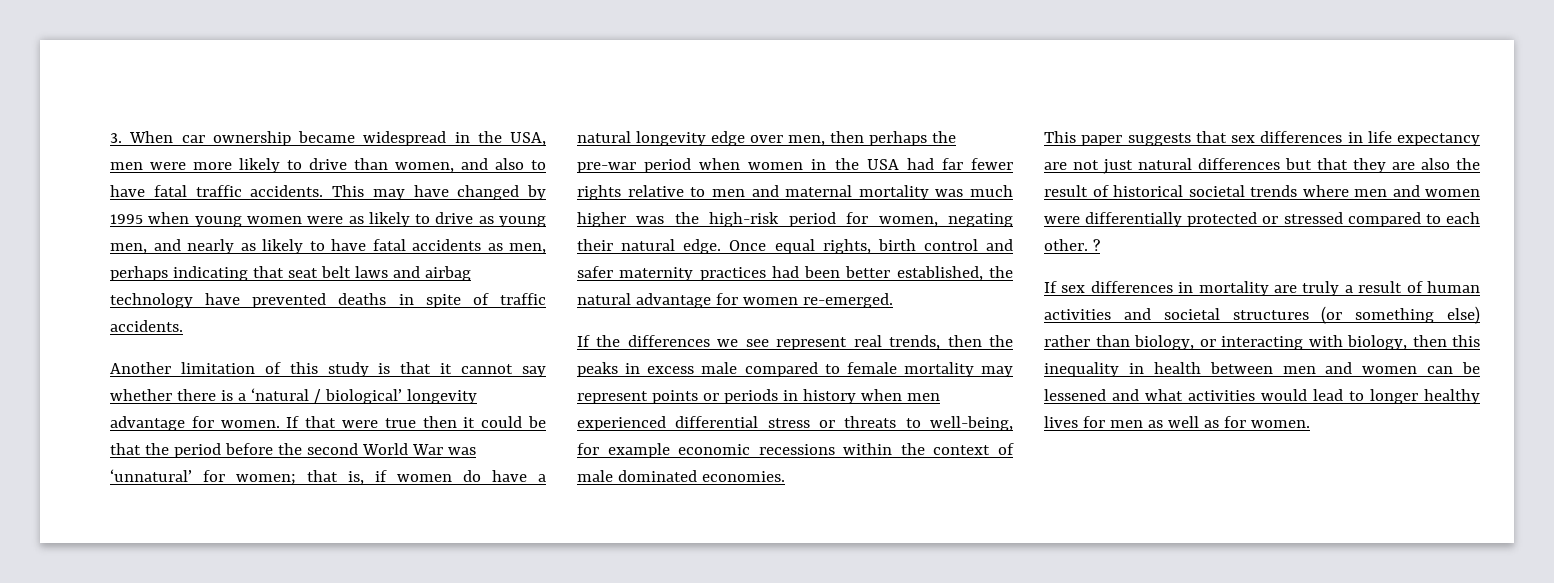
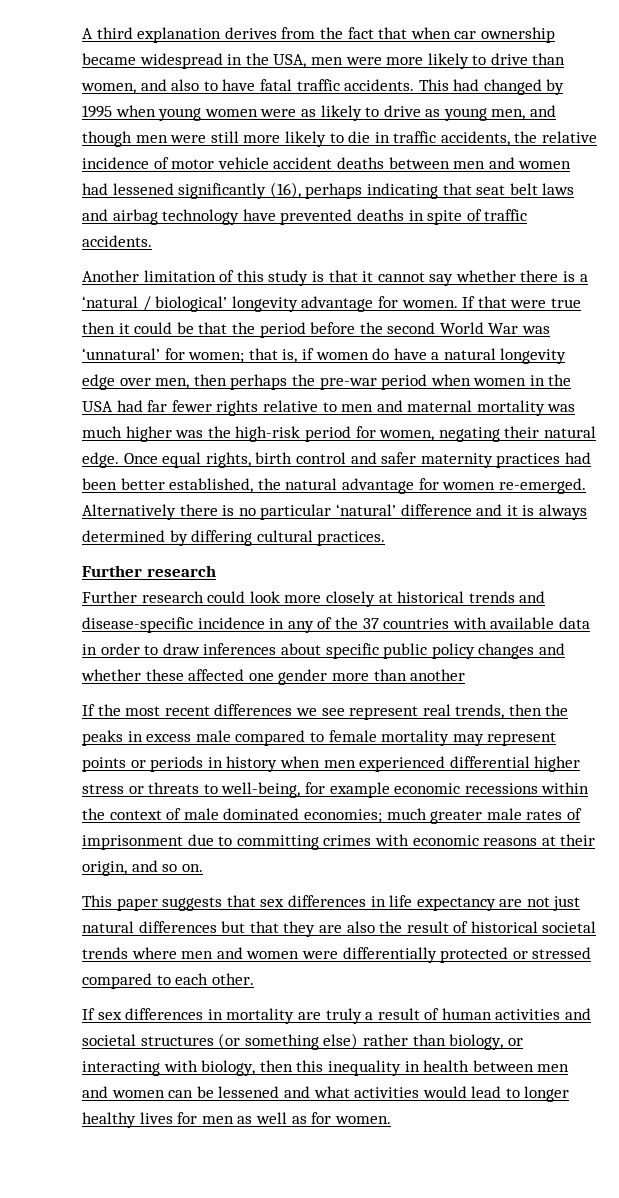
[110,131,174,143] 3. When -> [82,27,451,43] A third explanation derives from the fact that when
[372,185,449,200] may have -> [453,79,480,91] had
[187,239,546,254] nearly as likely to have fatal accidents as men, -> [82,131,598,147] [82,157,572,169] [82,182,301,199] though men were still more likely to die in traffic accidents, the relative incidence of motor vehicle accident deaths between men and women had lessened significantly (16),
(893, 300) none -> [82,504,587,520] [82,530,386,546] [82,565,216,577] [82,591,546,607] [82,617,590,633] [82,643,565,659] [81,669,466,685] Alternatively there is no particular ‘natural’ difference and it is always determined by differing cultural practices. // Further research // Further research could look more closely at historical trends and disease-specific incidence in any of the 37 countries with available data in order to draw inferences about specific public policy changes and whether these affected one gender more than another
(621, 341) none -> [125,706,210,716] most recent
(759, 422) none -> [534,756,581,772] higher
[701,471,785,482] economies. -> [303,808,582,824] [82,834,596,850] [82,860,203,876] economies; much greater male rates of imprisonment due to committing crimes with economic reasons at their origin, and so on.
[1092,239,1100,251] ? -> (254, 979) none

